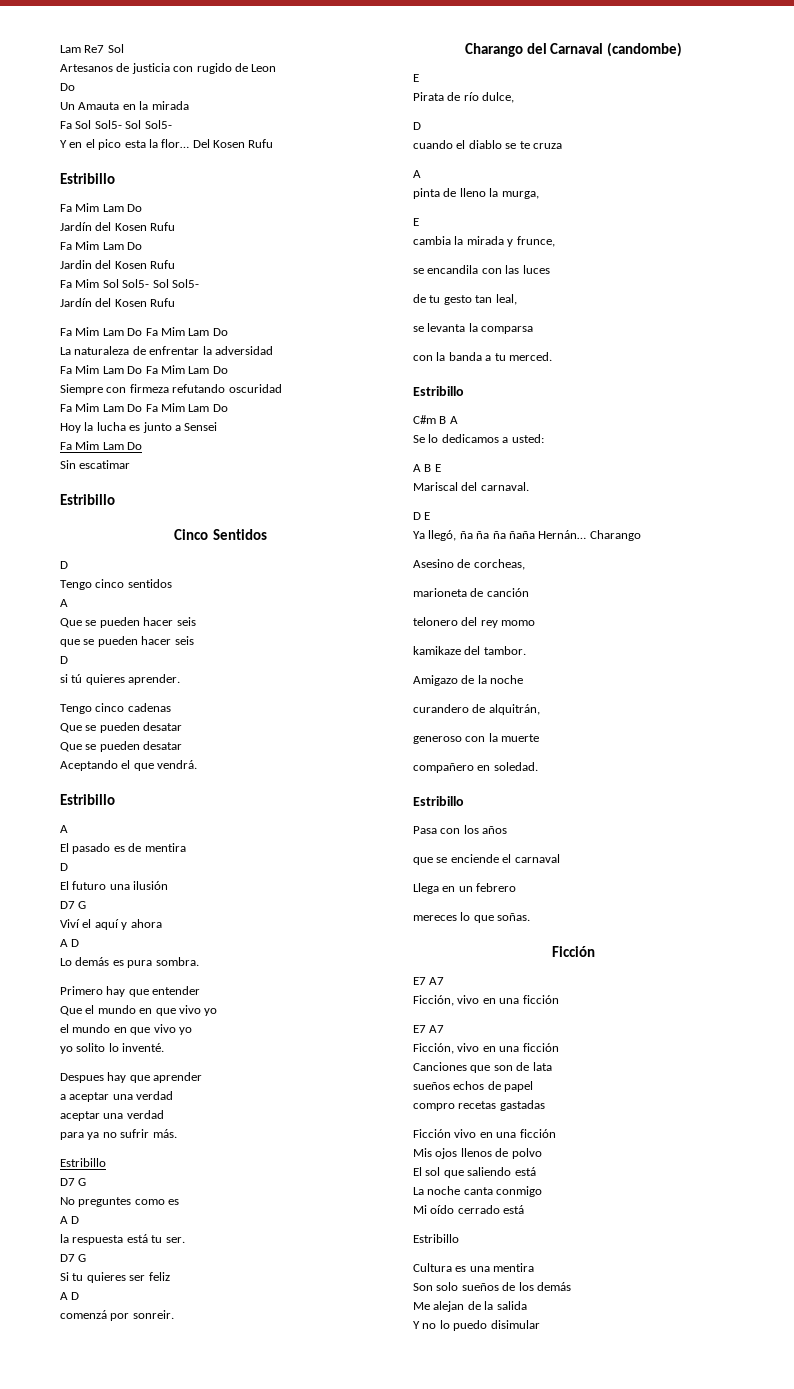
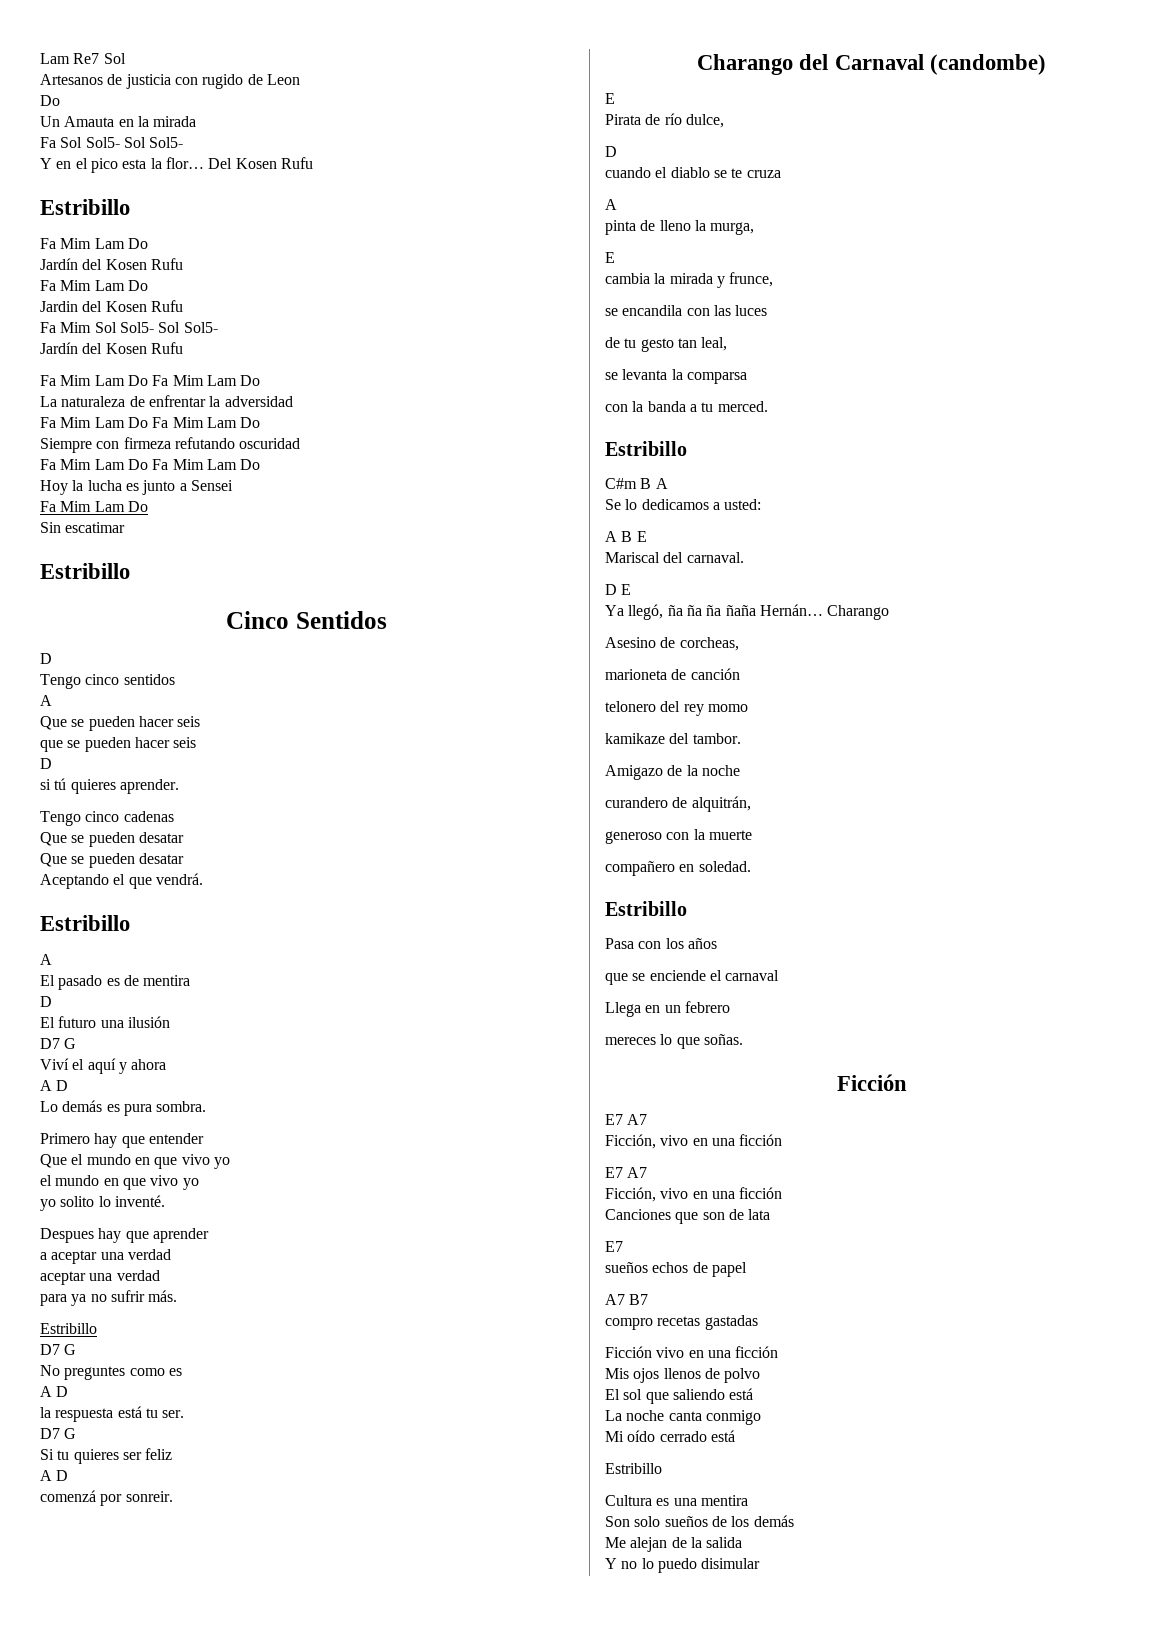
(552, 1066) none -> [605,1241,623,1252] // E7
(534, 1086) none -> [605,1294,649,1305] // A7 B7

